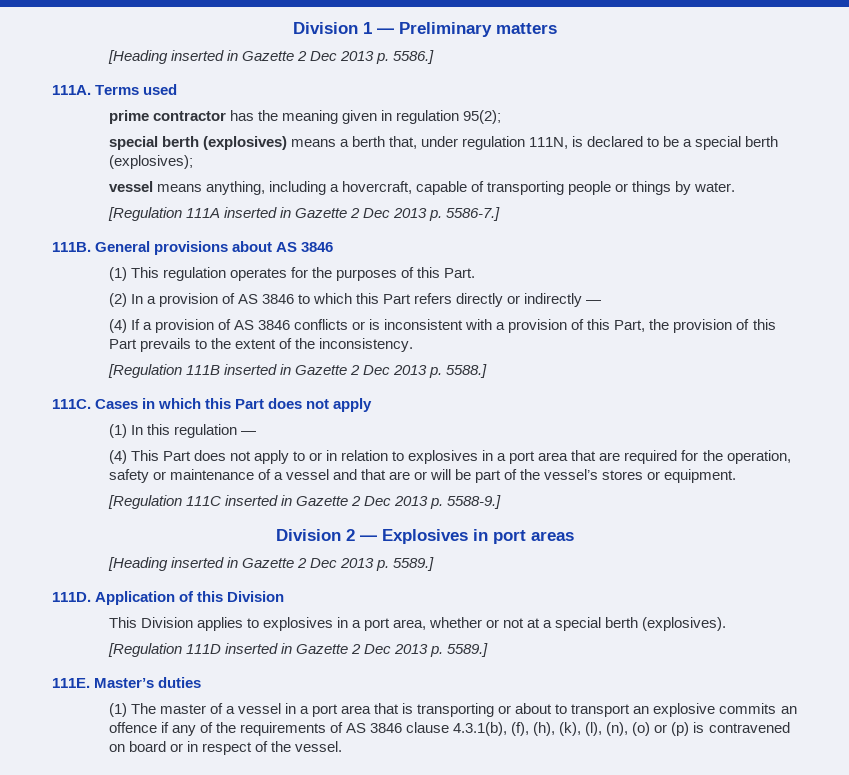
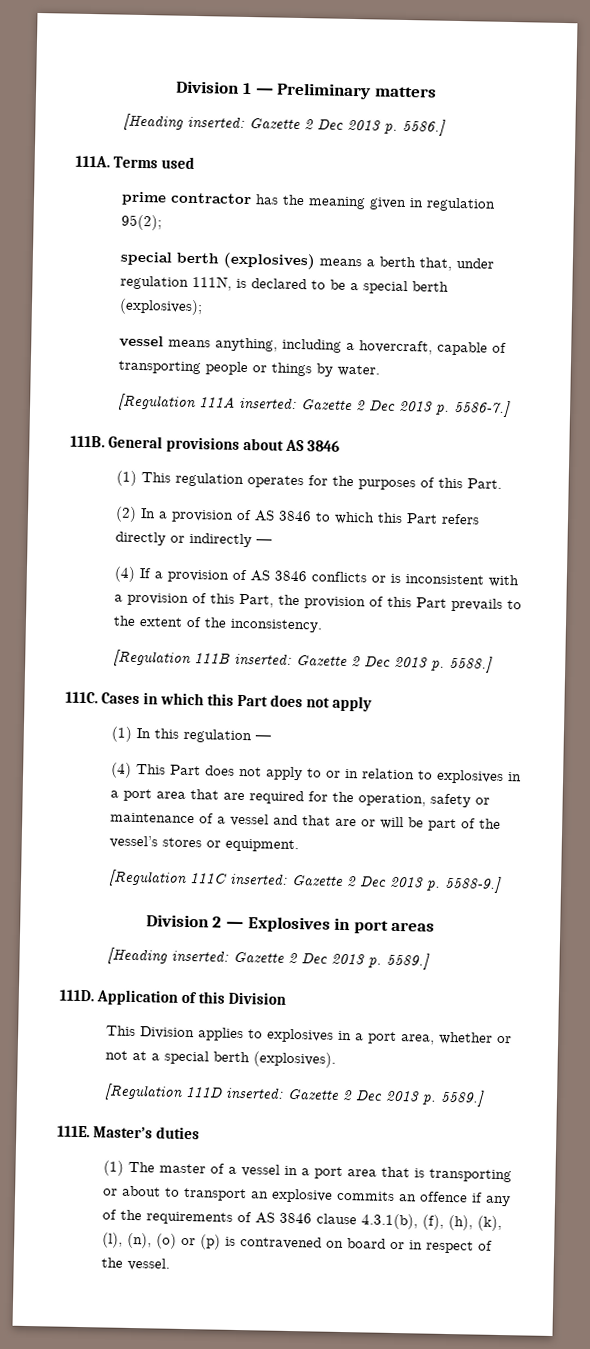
[170,50,238,61] inserted in -> [186,115,245,129] inserted:
[223,207,291,218] inserted in -> [238,396,297,410] inserted:
[223,364,291,375] inserted in -> [233,652,292,666] inserted:
[224,495,292,506] inserted in -> [228,872,288,886] inserted:
[170,557,238,568] inserted in -> [170,949,229,963] inserted:
[224,643,292,654] inserted in -> [224,1086,284,1100] inserted:

